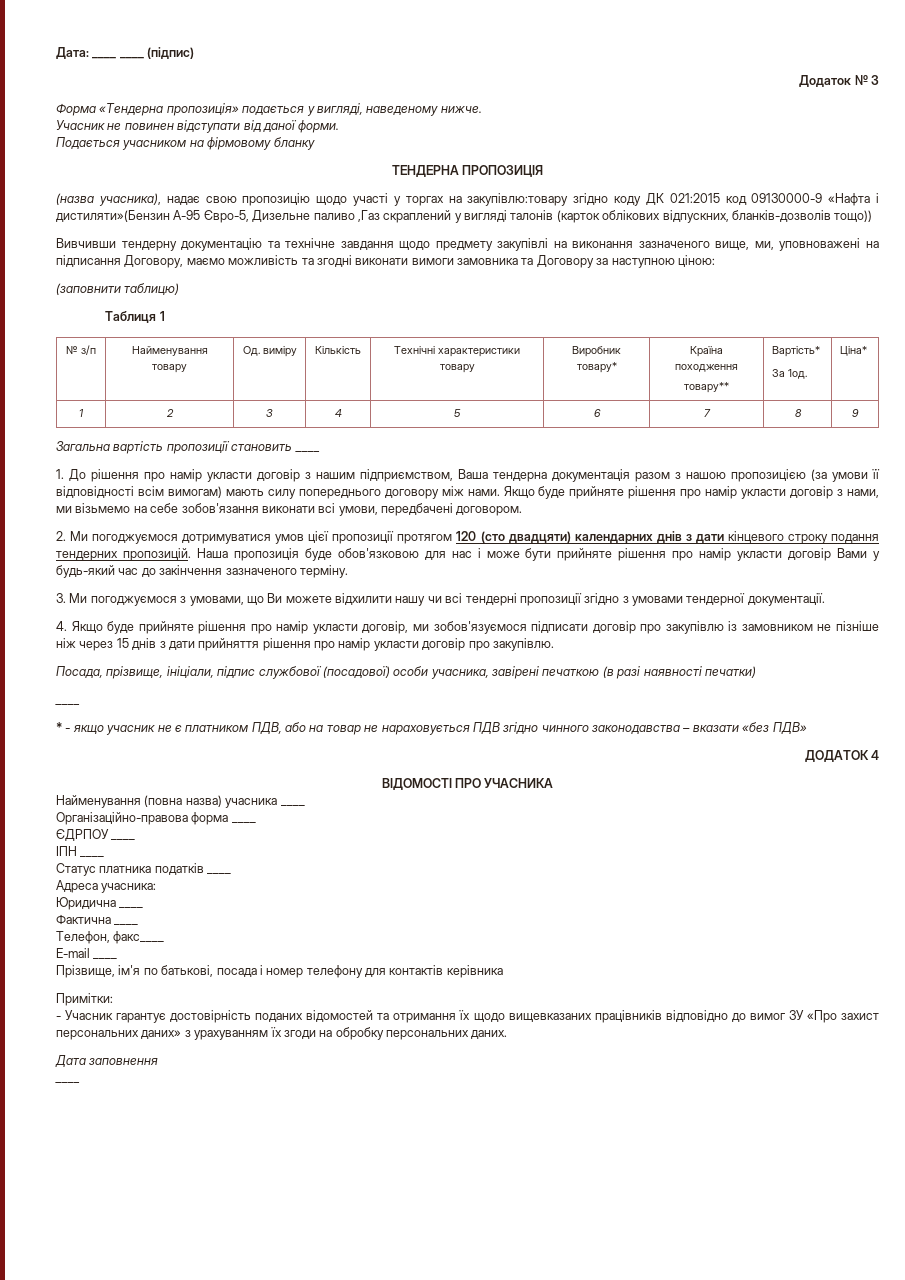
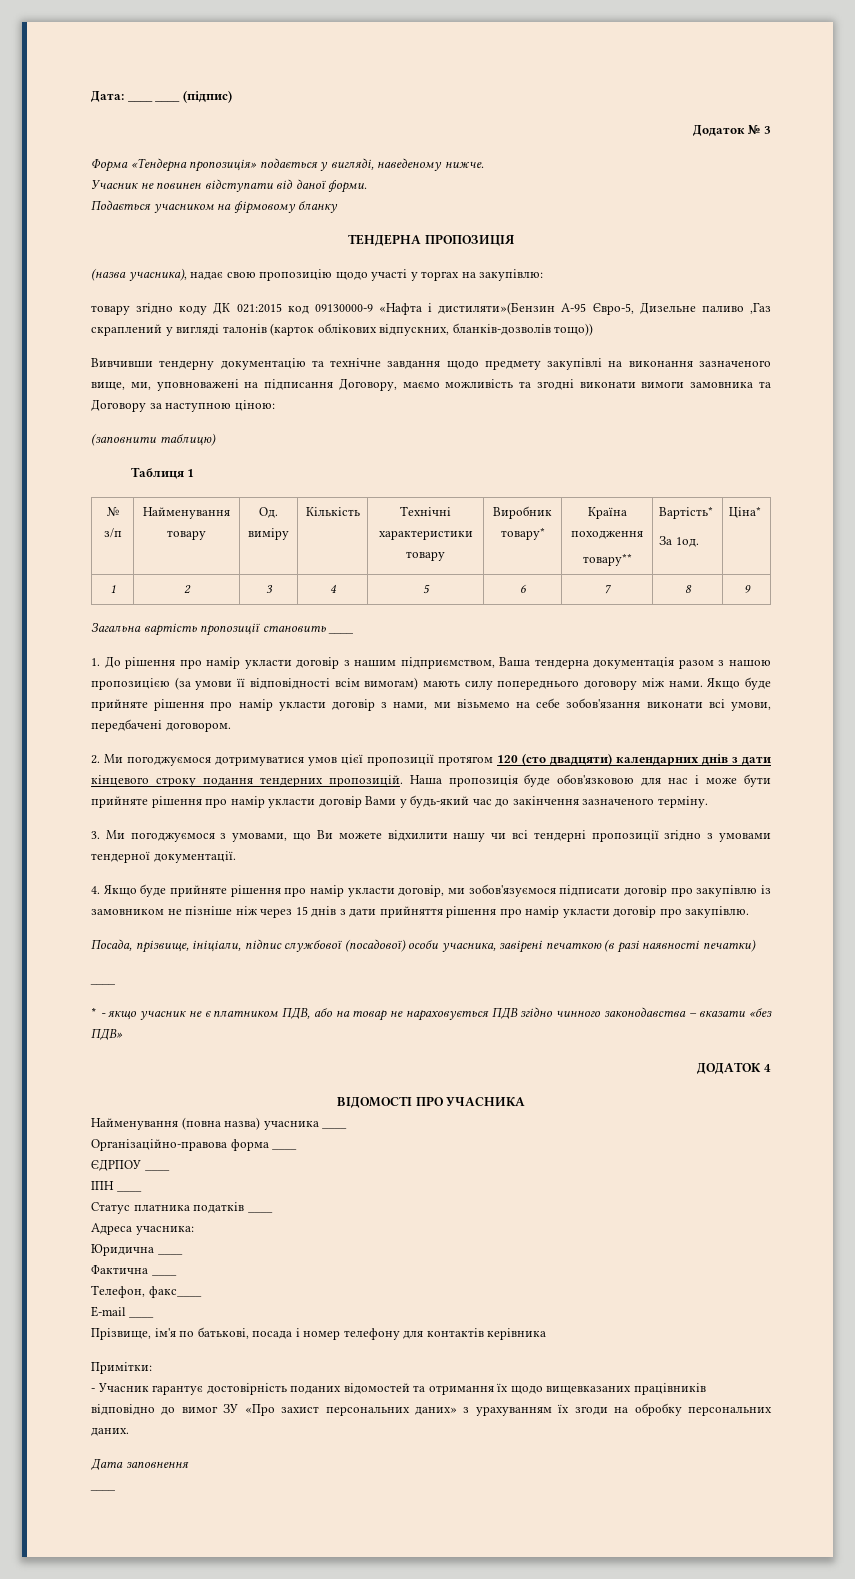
[467,193,569,206] закупівлю:товару -> [479,269,544,281] [91,305,130,315] закупівлю: // товару

